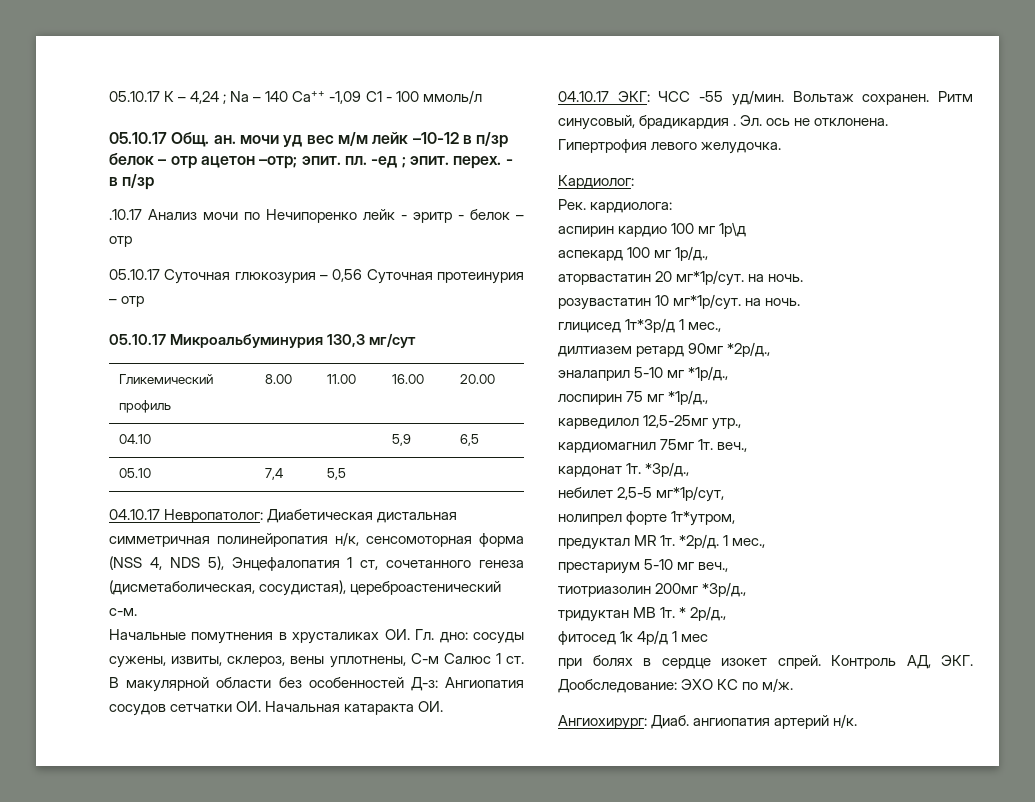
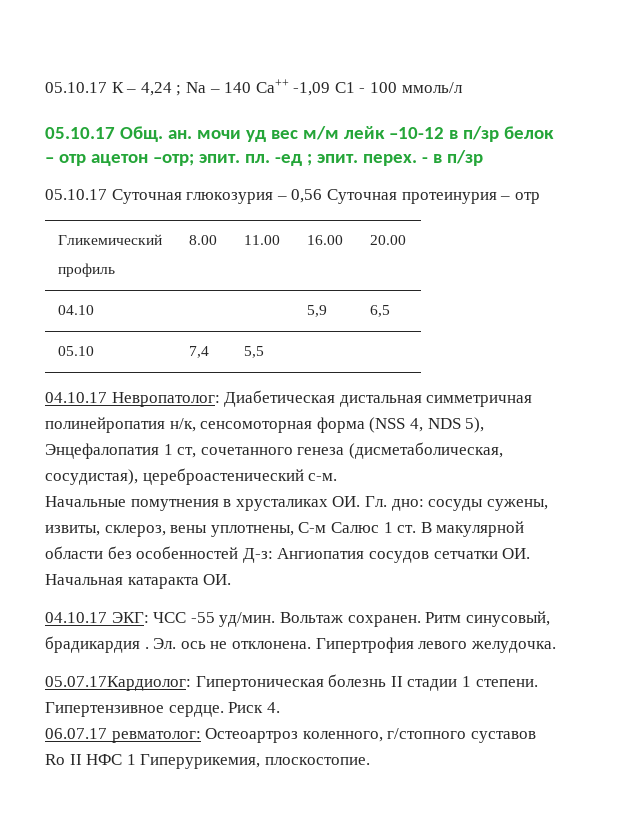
[109,209,524,223] [109,236,132,247] // .10.17 Анализ мочи по Нечипоренко лейк - эритр - белок – отр -> (483, 158) none
[109,333,417,348] // 05.10.17 Микроальбуминурия 130,3 мг/сут -> (540, 198) none
[558,175,634,189] [558,199,673,213] [558,222,747,237] [558,246,709,261] [558,270,804,286] [558,294,801,310] [558,318,722,333] [558,342,771,357] [558,366,729,381] [558,390,709,405] [558,415,742,430] [558,439,748,453] [558,462,690,477] [558,486,725,502] [558,511,736,526] [558,534,766,550] [558,559,729,574] [558,582,747,597] [558,606,727,622] [558,630,709,645] [558,655,973,669] [558,678,794,693] [558,714,858,730] Кардиолог: // Рек. кардиолога: // аспирин кардио 100 мг 1р\д // аспекард 100 мг 1р/д., // аторвастатин 20 мг*1р/сут. на ночь. // розувастатин 10 мг*1р/сут. на ночь. // глицисед 1т*3р/д 1 мес., // дилтиазем ретард 90мг *2р/д., // эналаприл 5-10 мг *1р/д., // лоспирин 75 мг *1р/д., // карведилол 12,5-25мг утр., // кардиомагнил 75мг 1т. веч., // кардонат 1т. *3р/д., // небилет 2,5-5 мг*1р/сут, // нолипрел форте 1т*утром, // предуктал МR 1т. *2р/д. 1 мес., // престариум 5-10 мг веч., // тиотриазолин 200мг *3р/д., // тридуктан МВ 1т. * 2р/д., // фитосед 1к 4р/д 1 мес // при болях в сердце изокет спрей. Контроль АД, ЭКГ. Дообследование: ЭХО КС по м/ж. // Ангиохирург: Диаб. ангиопатия артерий н/к. -> [45,674,538,691] [45,702,280,717] [45,728,536,743] [45,754,370,769] 05.07.17Кардиолог: Гипертоническая болезнь II стадии 1 степени. Гипертензивное сердце. Риск 4. // 06.07.17 ревматолог: Остеоартроз коленного, г/стопного суставов Ro II НФС 1 Гиперурикемия, плоскостопие.

